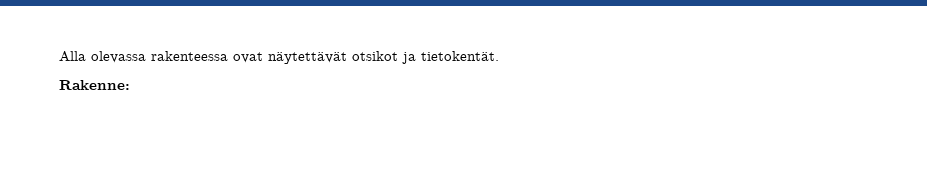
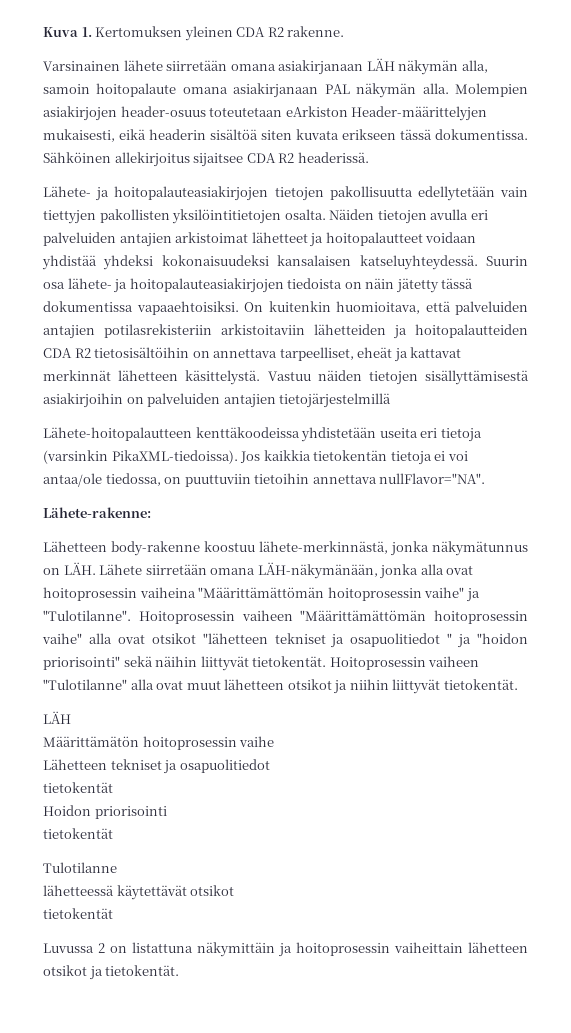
[59,51,347,64] Alla olevassa rakenteessa ovat näytettävät -> [43,26,345,41] [43,58,488,75] [43,83,528,98] [43,106,488,121] [43,129,528,142] [43,152,369,167] [43,186,528,201] [43,209,488,224] [43,232,477,247] [42,255,528,270] [43,278,474,293] [43,301,528,315] [43,324,528,339] [43,347,462,362] [43,370,529,385] [43,393,392,408] [43,427,482,442] [43,450,468,465] [43,473,486,487] [43,507,151,518] [43,541,528,556] [43,562,474,579] [43,587,480,602] [43,610,528,624] [42,633,528,648] [43,656,480,671] [43,679,518,694] [43,711,71,724] [43,736,275,750] [43,759,270,774] [43,782,113,793] [43,805,167,819] [43,828,113,839] [43,862,117,873] [43,885,235,900] [43,908,113,919] [43,942,528,957] Kuva 1. Kertomuksen yleinen CDA R2 rakenne. // Varsinainen lähete siirretään omana asiakirjanaan LÄH näkymän alla, samoin hoitopalaute omana asiakirjanaan PAL näkymän alla. Molempien asiakirjojen header-osuus toteutetaan eArkiston Header-määrittelyjen mukaisesti, eikä headerin sisältöä siten kuvata erikseen tässä dokumentissa. Sähköinen allekirjoitus sijaitsee CDA R2 headerissä. // Lähete- ja hoitopalauteasiakirjojen tietojen pakollisuutta edellytetään vain tiettyjen pakollisten yksilöintitietojen osalta. Näiden tietojen avulla eri palveluiden antajien arkistoimat lähetteet ja hoitopalautteet voidaan yhdistää yhdeksi kokonaisuudeksi kansalaisen katseluyhteydessä. Suurin osa lähete- ja hoitopalauteasiakirjojen tiedoista on näin jätetty tässä dokumentissa vapaaehtoisiksi. On kuitenkin huomioitava, että palveluiden antajien potilasrekisteriin arkistoitaviin lähetteiden ja hoitopalautteiden CDA R2 tietosisältöihin on annettava tarpeelliset, eheät ja kattavat merkinnät lähetteen käsittelystä. Vastuu näiden tietojen sisällyttämisestä asiakirjoihin on palveluiden antajien tietojärjestelmillä // Lähete-hoitopalautteen kenttäkoodeissa yhdistetään useita eri tietoja (varsinkin PikaXML-tiedoissa). Jos kaikkia tietokentän tietoja ei voi antaa/ole tiedossa, on puuttuviin tietoihin annettava nullFlavor="NA". // Lähete-rakenne: // Lähetteen body-rakenne koostuu lähete-merkinnästä, jonka näkymätunnus on LÄH. Lähete siirretään omana LÄH-näkymänään, jonka alla ovat hoitoprosessin vaiheina "Määrittämättömän hoitoprosessin vaihe" ja "Tulotilanne". Hoitoprosessin vaiheen "Määrittämättömän hoitoprosessin vaihe" alla ovat otsikot "lähetteen tekniset ja osapuolitiedot " ja "hoidon priorisointi" sekä näihin liittyvät tietokentät. Hoitoprosessin vaiheen "Tulotilanne" alla ovat muut lähetteen otsikot ja niihin liittyvät tietokentät. // LÄH // Määrittämätön hoitoprosessin vaihe // Lähetteen tekniset ja osapuolitiedot // tietokentät // Hoidon priorisointi // tietokentät // Tulotilanne // lähetteessä käytettävät otsikot // tietokentät // Luvussa 2 on listattuna näkymittäin ja hoitoprosessin vaiheittain lähetteen
[59,80,130,90] // Rakenne: -> (180, 970) none

